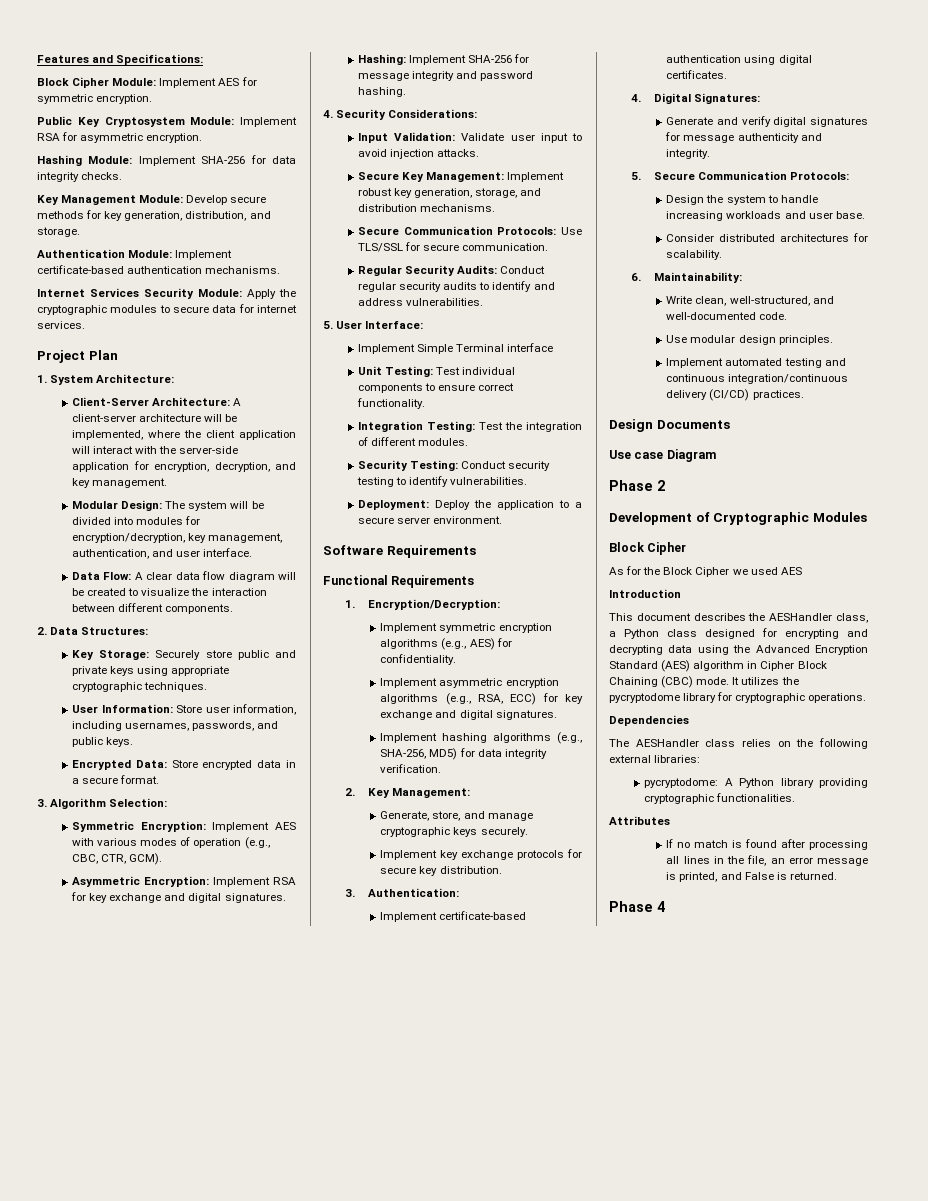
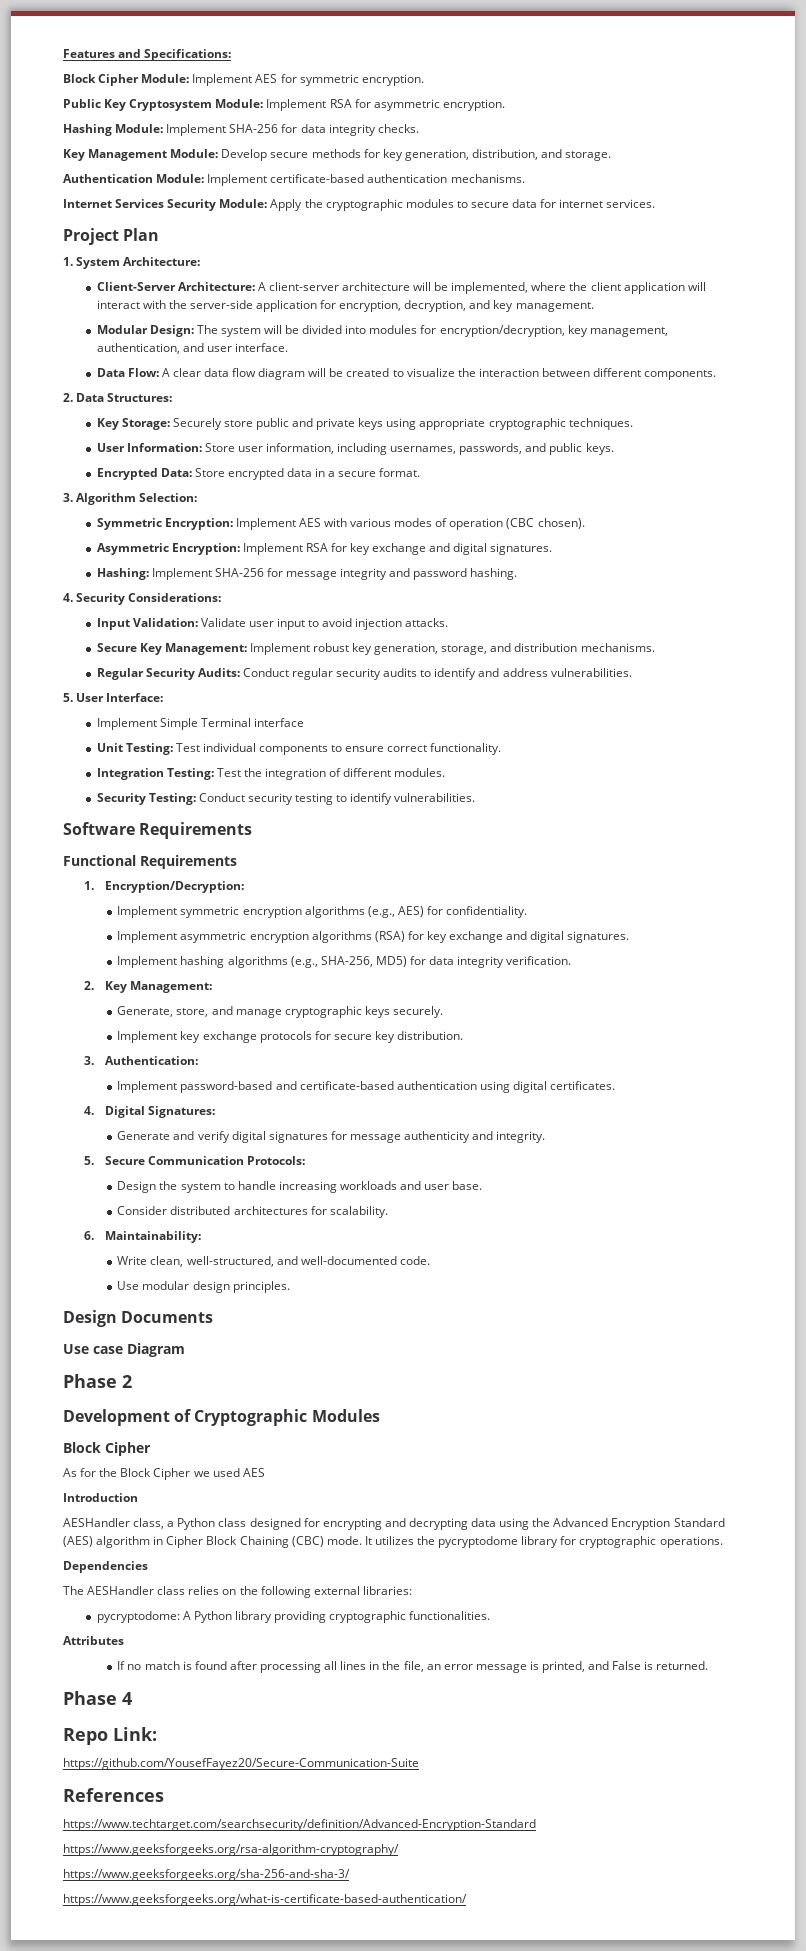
[244,837,270,849] [72,853,163,865] (e.g., CBC, CTR, GCM). -> [506,518,585,529] (CBC chosen).
[358,226,582,235] [358,242,549,252] // Secure Communication Protocols: Use TLS/SSL for secure communication. -> (655, 647) none
[358,500,582,510] [358,516,503,524] // Deployment: Deploy the application to a secure server environment. -> (476, 797) none
[445,693,537,705] (e.g., RSA, ECC) -> [374,931,405,942] (RSA)
(438, 917) none -> [180,1081,297,1093] password-based and
[666,358,846,368] [666,374,849,384] [666,389,804,401] // Implement automated testing and continuous integration/continuous delivery (CI/CD) practices. -> (290, 1287) none
[609,613,766,621] This document describes the -> (138, 1497) none
(665, 906) none -> [63,1727,157,1745] [63,1758,419,1770] [63,1788,164,1802] [63,1819,536,1831] [63,1844,399,1856] [63,1869,350,1881] [63,1894,467,1906] // Repo Link: // https://github.com/YousefFayez20/Secure-Communication-Suite // References // https://www.techtarget.com/searchsecurity/definition/Advanced-Encryption-Standard // https://www.geeksforgeeks.org/rsa-algorithm-cryptography/ // https://www.geeksforgeeks.org/sha-256-and-sha-3/ // https://www.geeksforgeeks.org/what-is-certificate-based-authentication/

